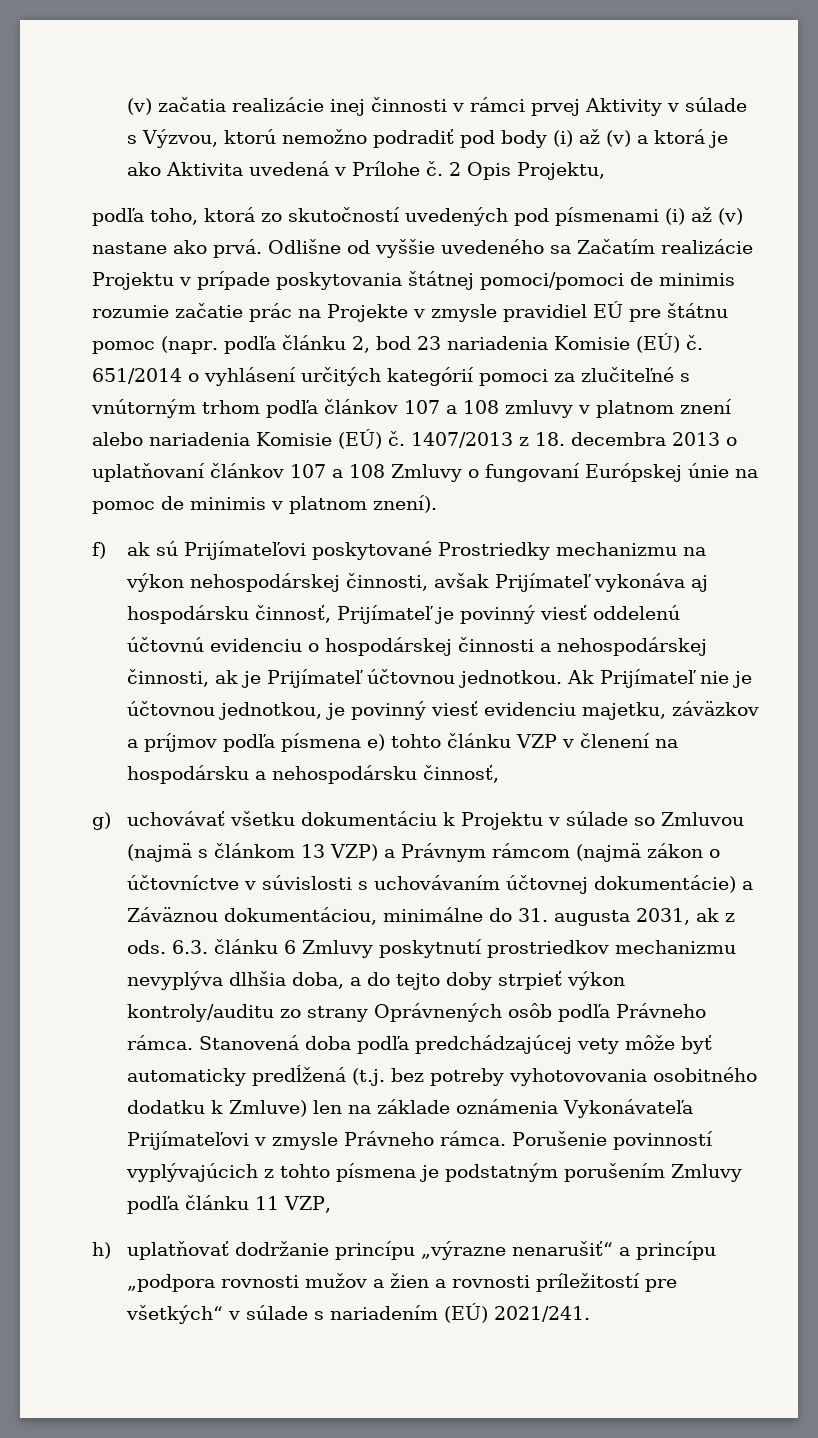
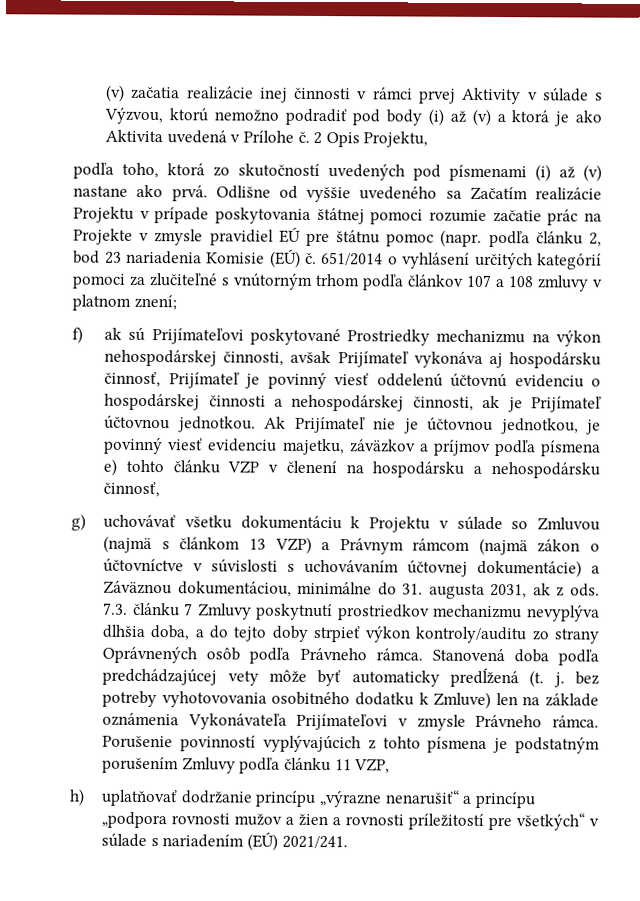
[480,272,736,290] pomoci/pomoci de minimis -> [370,209,424,225] pomoci
[680,399,733,414] [92,429,738,449] [92,463,759,482] [92,495,438,514] znení alebo nariadenia Komisie (EÚ) č. 1407/2013 z 18. decembra 2013 o uplatňovaní článkov 107 a 108 Zmluvy o fungovaní Európskej únie na pomoc de minimis v platnom znení). -> [133,294,177,311] znení;
[172,939,297,954] 6.3. článku 6 -> [103,602,194,617] 7.3. článku 7
[352,1068,386,1086] (t.j. -> [529,670,565,688] (t. j.

